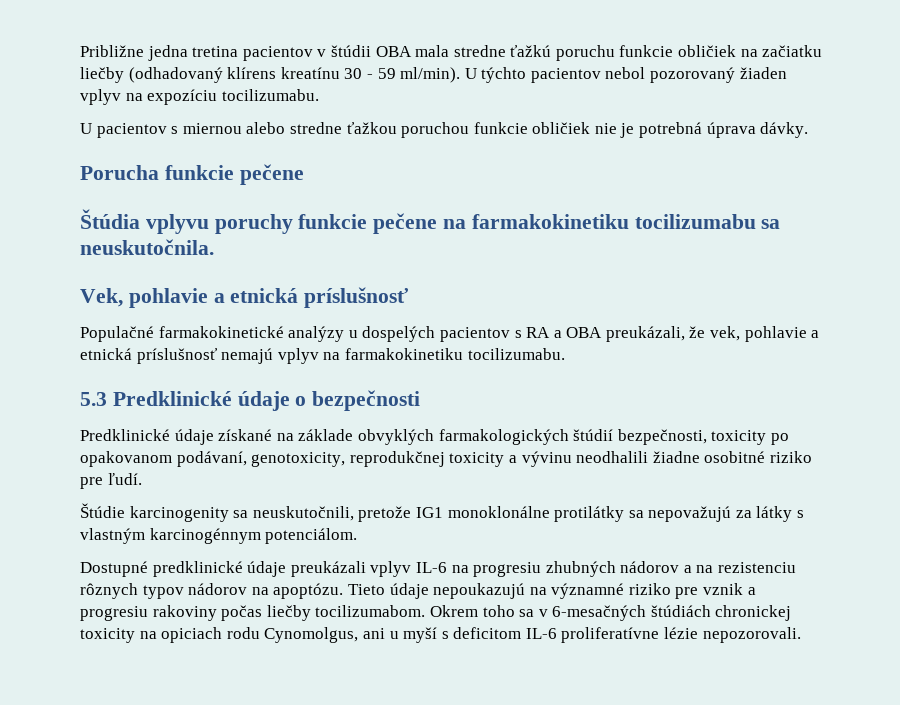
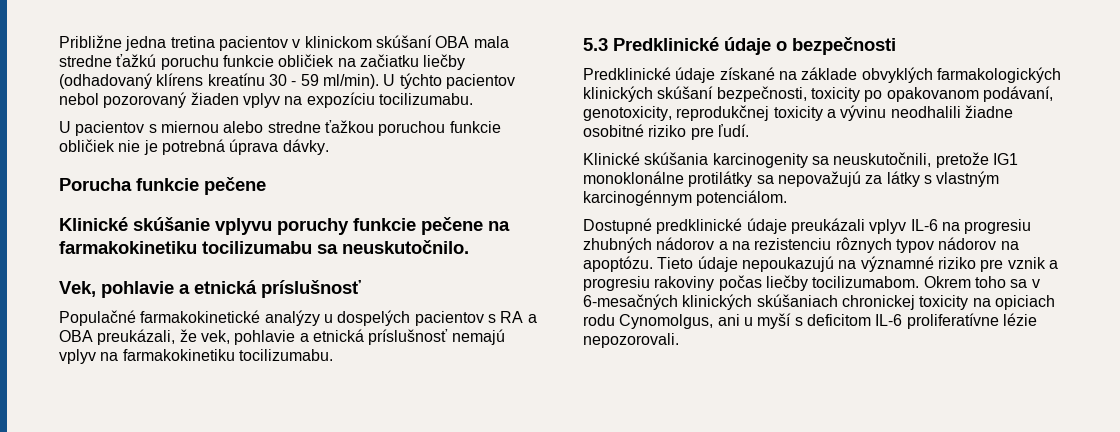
[330,45,371,57] štúdii -> [304,35,432,48] klinickom skúšaní
[80,209,140,229] Štúdia -> [59,217,210,231] Klinické skúšanie
[80,239,214,255] neuskutočnila. -> [342,240,469,254] neuskutočnilo.
[573,429,614,441] štúdií -> [583,86,714,102] klinických skúšaní
[80,503,125,518] Štúdie -> [583,152,709,165] Klinické skúšania
[650,605,711,617] štúdiách -> [682,294,838,310] klinických skúšaniach

